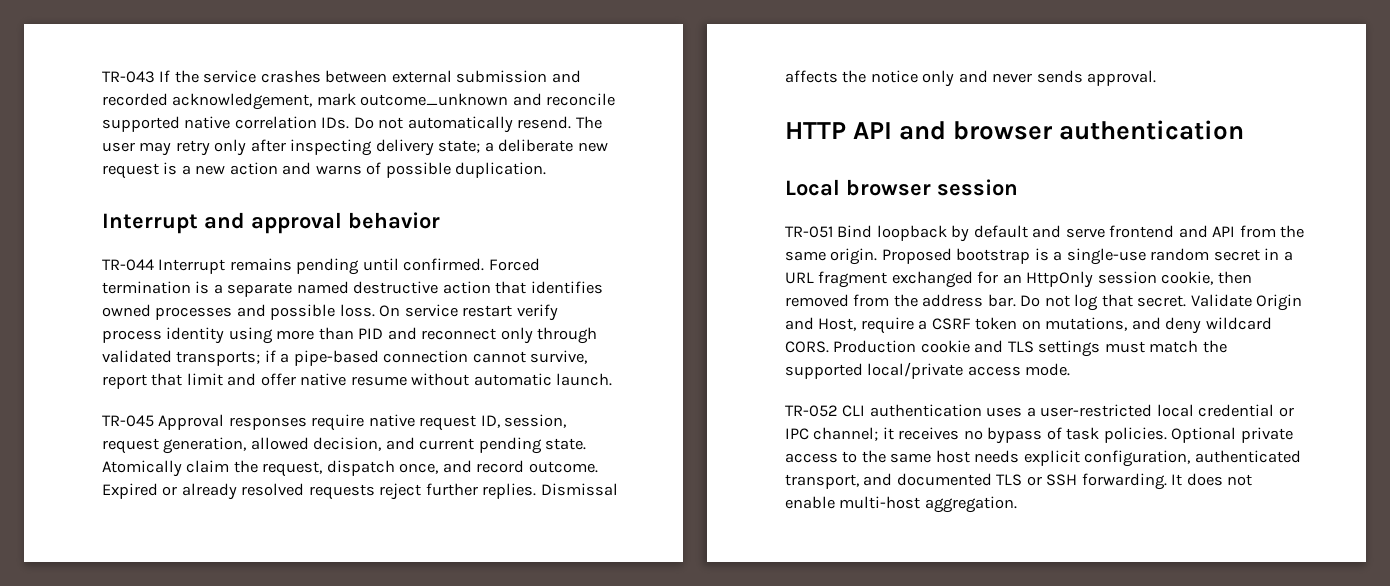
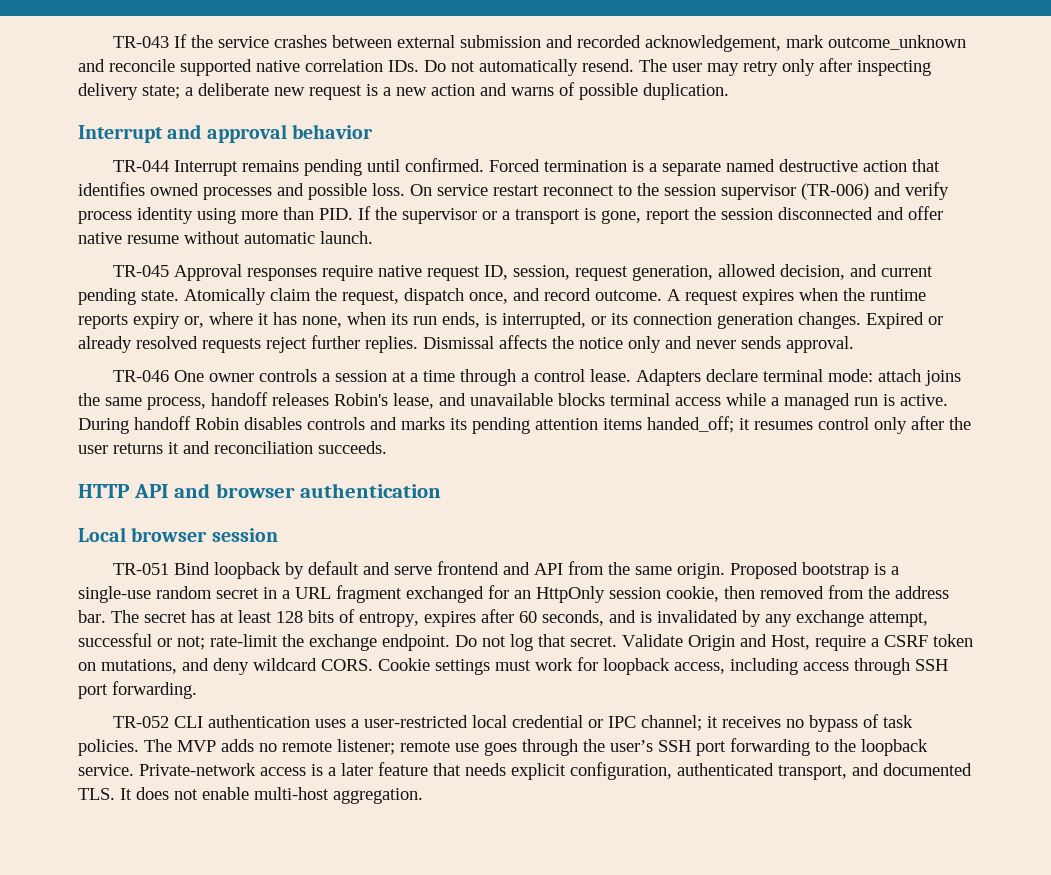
(513, 311) none -> [543,183,901,200] reconnect to the session supervisor (TR-006) and
[358,327,598,344] [102,350,588,366] [102,373,223,389] PID and reconnect only through validated transports; if a pipe-based connection cannot survive, report that limit -> [319,206,873,224] PID. If the supervisor or a transport is gone, report the session disconnected
(598, 467) none -> [667,288,926,305] [78,312,861,329] A request expires when the runtime reports expiry or, where it has none, when its run ends, is interrupted, or its connection generation changes.
(1157, 78) none -> [112,369,961,386] [78,392,948,410] [78,416,971,434] [78,441,387,454] // TR-046 One owner controls a session at a time through a control lease. Adapters declare terminal mode: attach joins the same process, handoff releases Robin's lease, and unavailable blocks terminal access while a managed run is active. During handoff Robin disables controls and marks its pending attention items handed_off; it resumes control only after the user returns it and reconciliation succeeds.
(1016, 300) none -> [111,609,928,627] [78,633,450,651] The secret has at least 128 bits of entropy, expires after 60 seconds, and is invalidated by any exchange attempt, successful or not; rate-limit the exchange endpoint.
[833,340,1227,357] [785,362,1071,379] Production cookie and TLS settings must match the supported local/private access mode. -> [378,657,948,675] [78,681,197,699] Cookie settings must work for loopback access, including access through SSH port forwarding.
[1171,427,1293,443] [785,450,970,463] Optional private access to the same host -> [144,738,928,756] [78,762,461,776] The MVP adds no remote listener; remote use goes through the user’s SSH port forwarding to the loopback service. Private-network access is a later feature that
[996,473,1167,490] TLS or SSH forwarding. -> [78,788,115,800] TLS.

